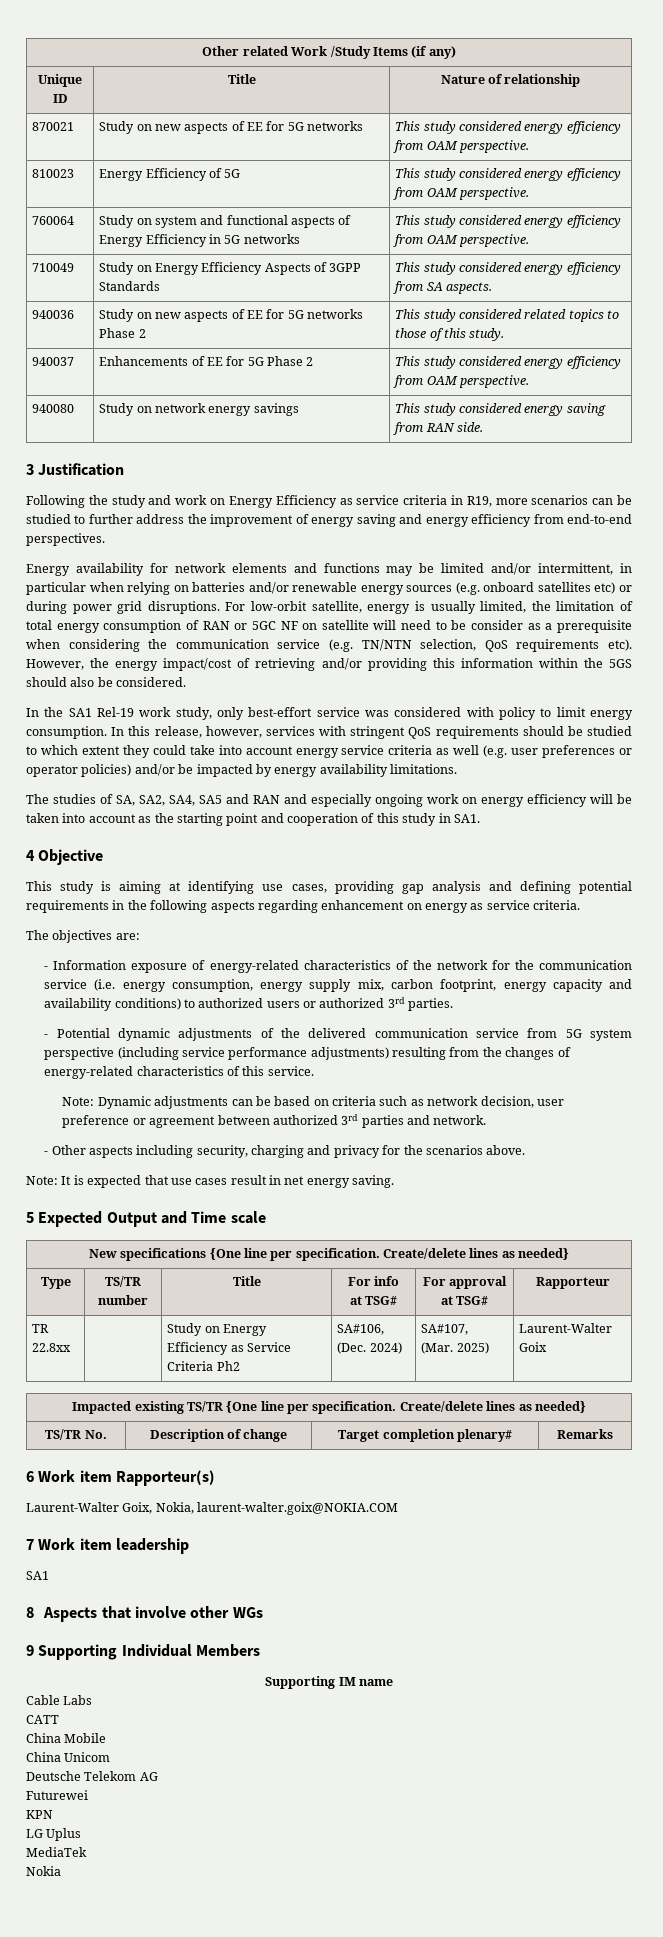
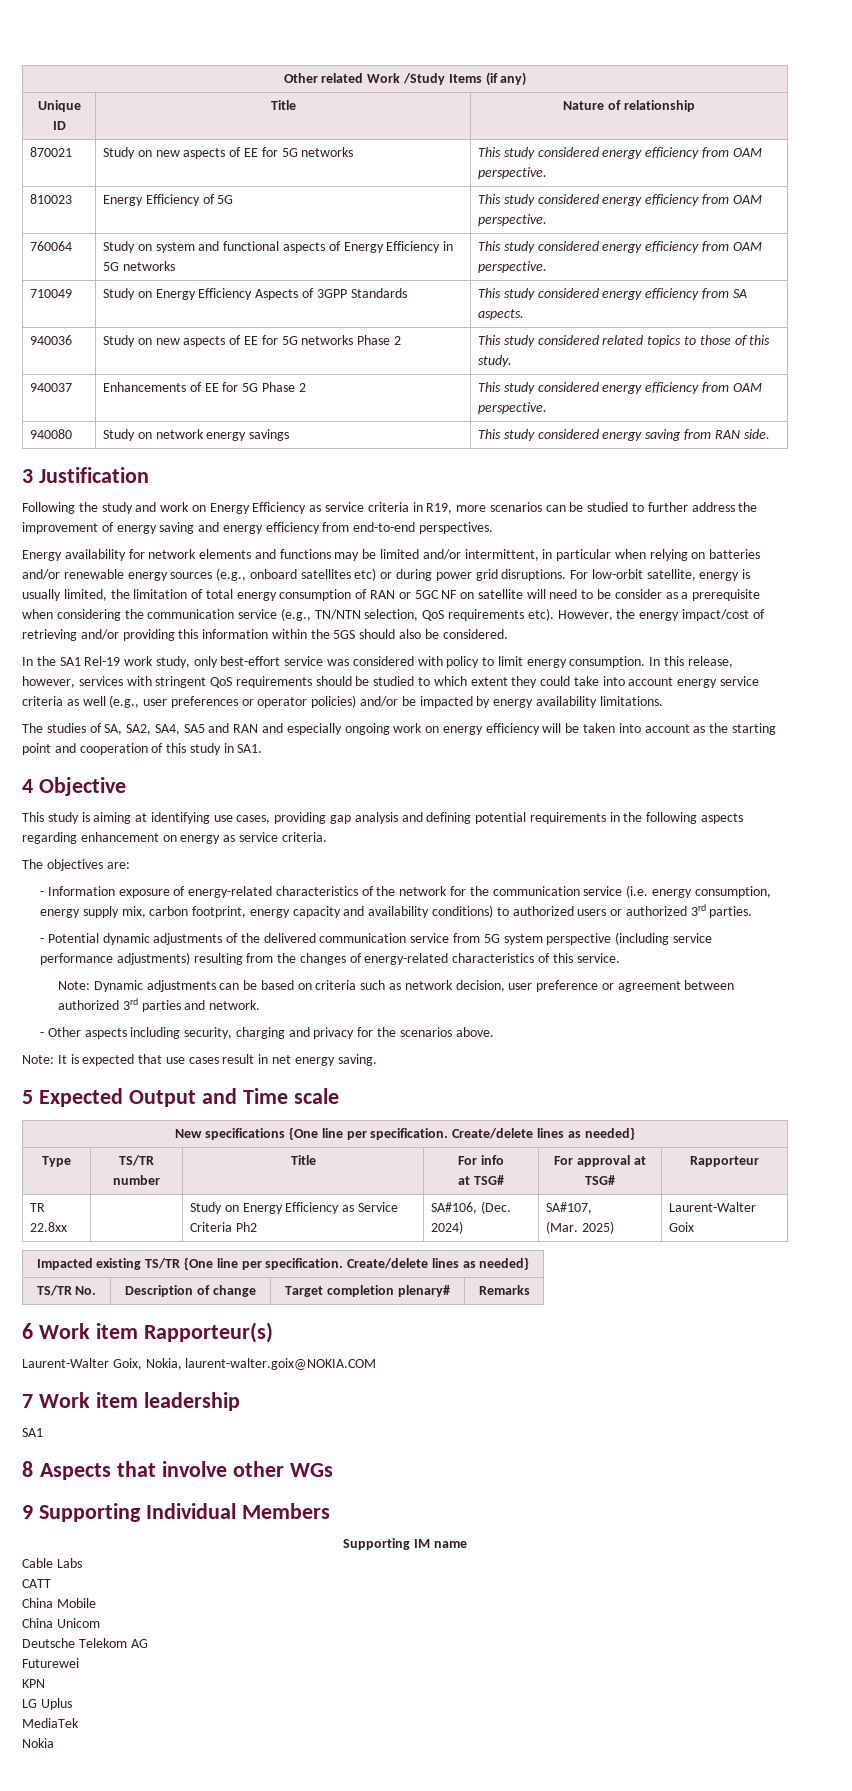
[455,582,480,595] (e.g. -> [216,568,247,581] (e.g.,
[329,639,353,652] (e.g. -> [280,608,311,621] (e.g.,
[483,745,508,758] (e.g. -> [109,695,140,708] (e.g.,

